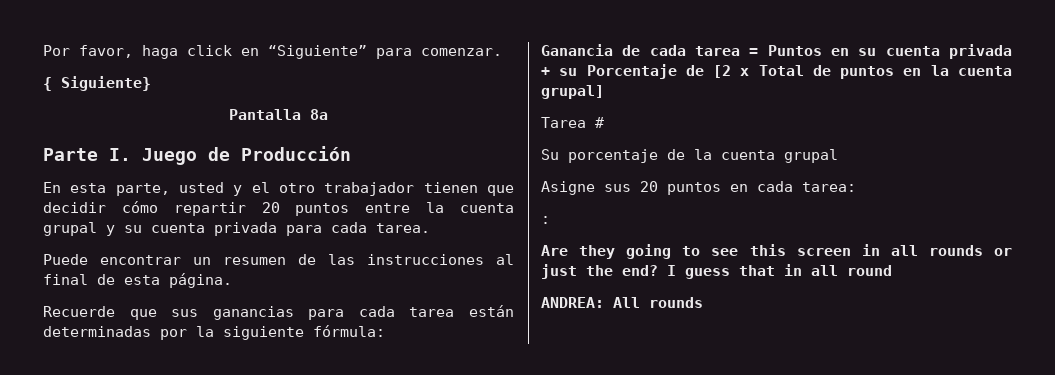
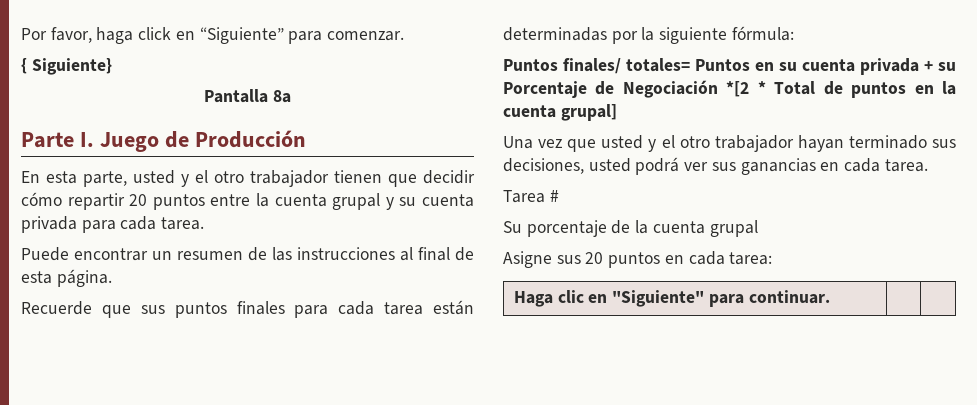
[212,306,294,320] ganancias -> [174,301,285,318] puntos finales
[541,44,759,56] Ganancia de cada tarea = -> [503,58,690,74] Puntos finales/ totales=
[713,65,750,78] [2 x -> [622,80,766,98] Negociación *[2 *
(604, 92) none -> [503,135,956,152] [503,157,928,175] // Una vez que usted y el otro trabajador hayan terminado sus decisiones, usted podrá ver sus ganancias en cada tarea.
[541,216,550,224] [541,244,1012,259] [541,264,892,279] [541,297,703,308] // : // Are they going to see this screen in all rounds or just the end? I guess that in all round // ANDREA: All rounds -> [513,290,830,307] // Haga clic en "Siguiente" para continuar. | |

